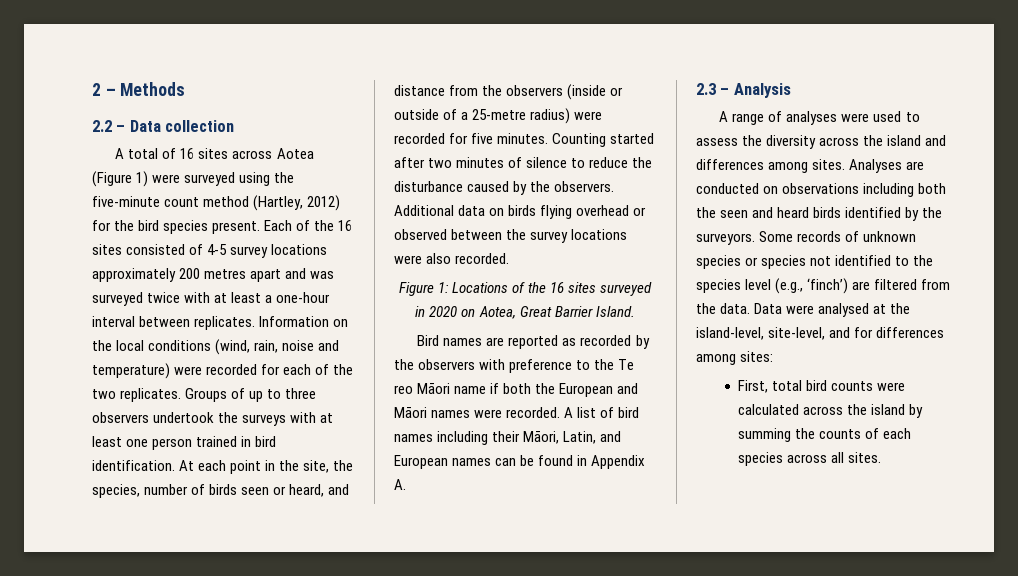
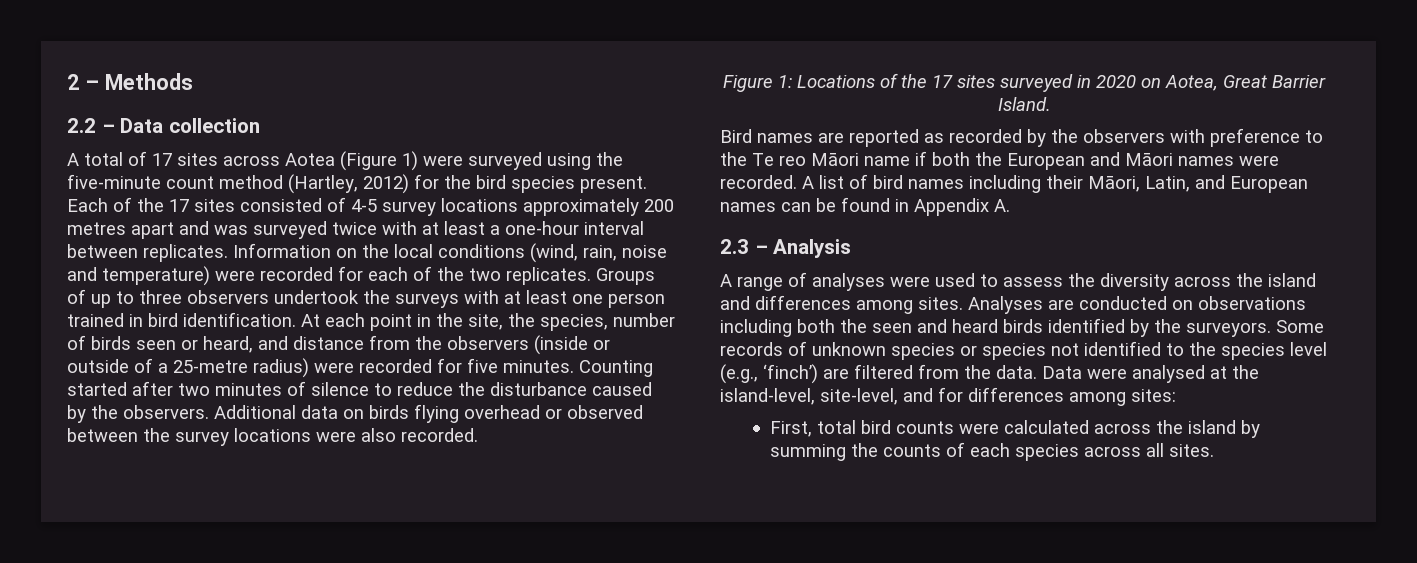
[180,148,195,159] 16 -> [152,153,172,166] 17
[338,220,353,231] 16 -> [169,199,189,212] 17
[550,282,565,293] 16 -> [932,75,953,88] 17

